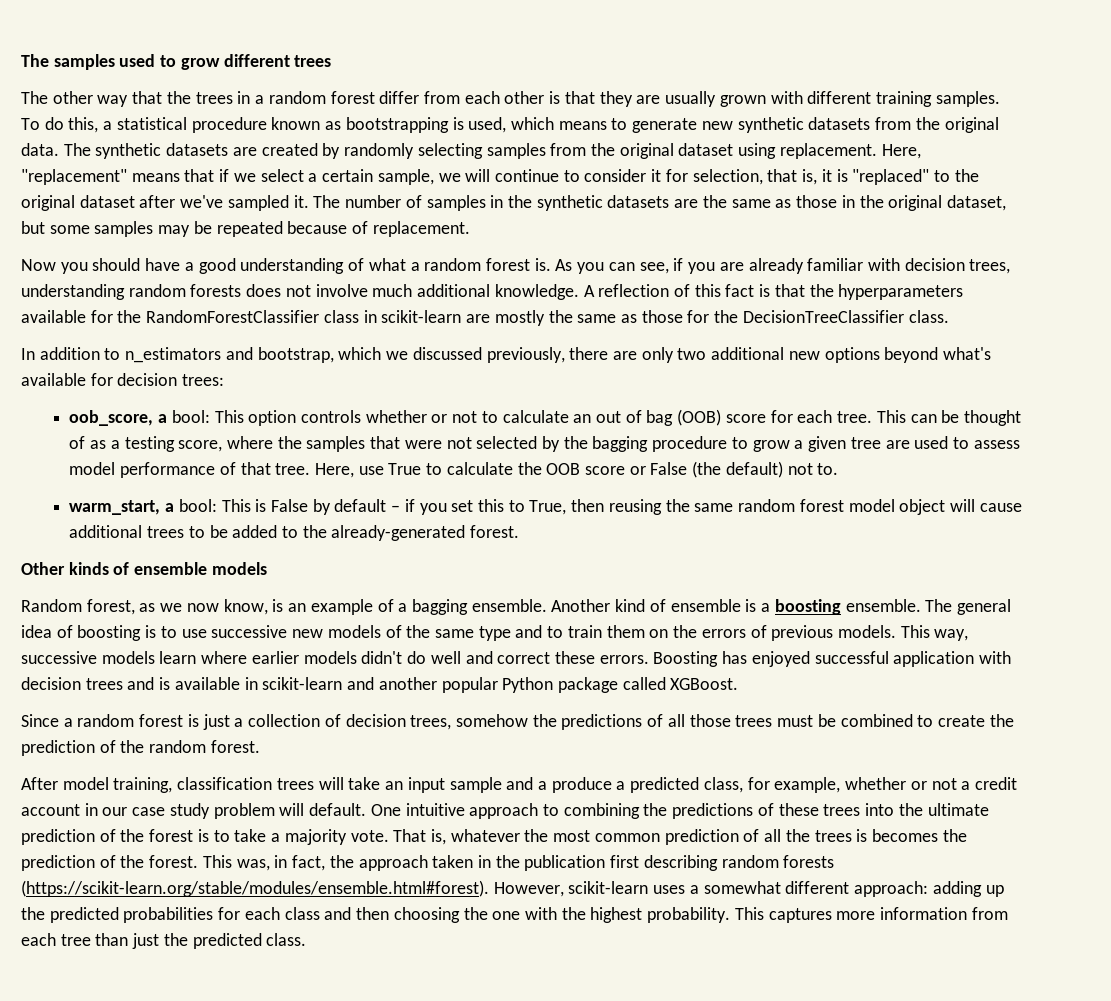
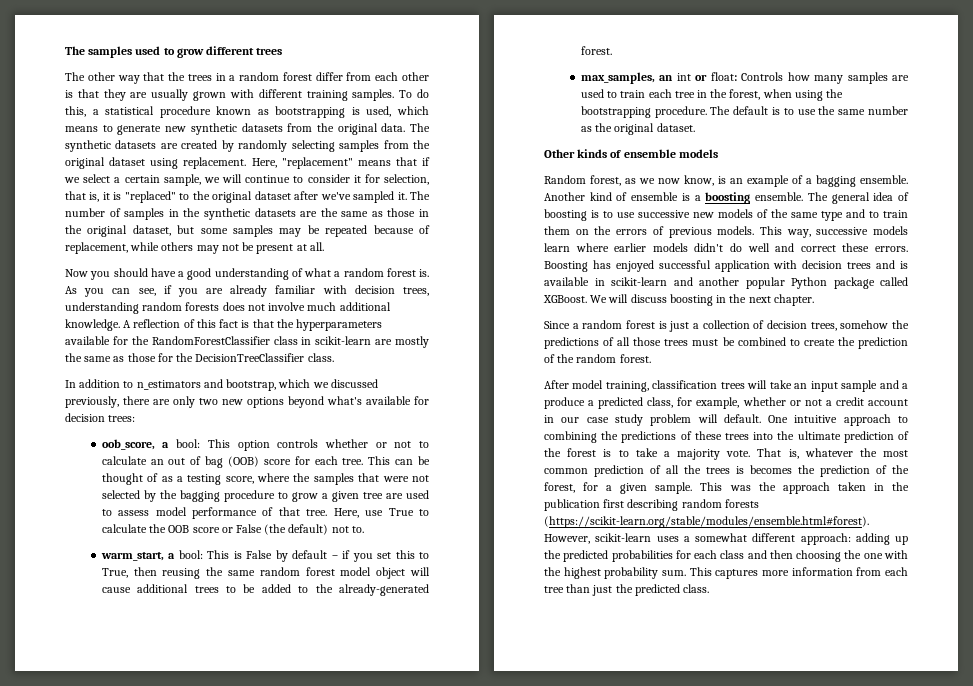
[372,221,470,237] replacement. -> [65,242,324,254] replacement, while others may not be present at all.
[711,347,785,360] additional -> (218, 401) none
(520, 531) none -> [580,72,909,84] [580,89,844,101] [580,106,908,118] [580,123,695,135] // max_samples, an int or float: Controls how many samples are used to train each tree in the forest, when using the bootstrapping procedure. The default is to use the same number as the original dataset.
(739, 684) none -> [590,294,814,306] We will discuss boosting in the next chapter.
[149,855,326,871] forest. This was, in fact, -> [544,482,751,494] forest, for a given sample. This was
[647,907,731,923] probability. -> [604,567,686,579] probability sum.

